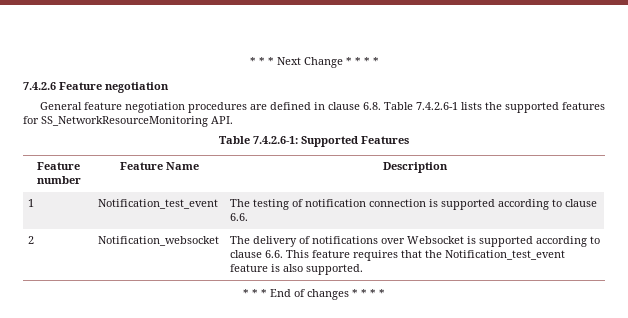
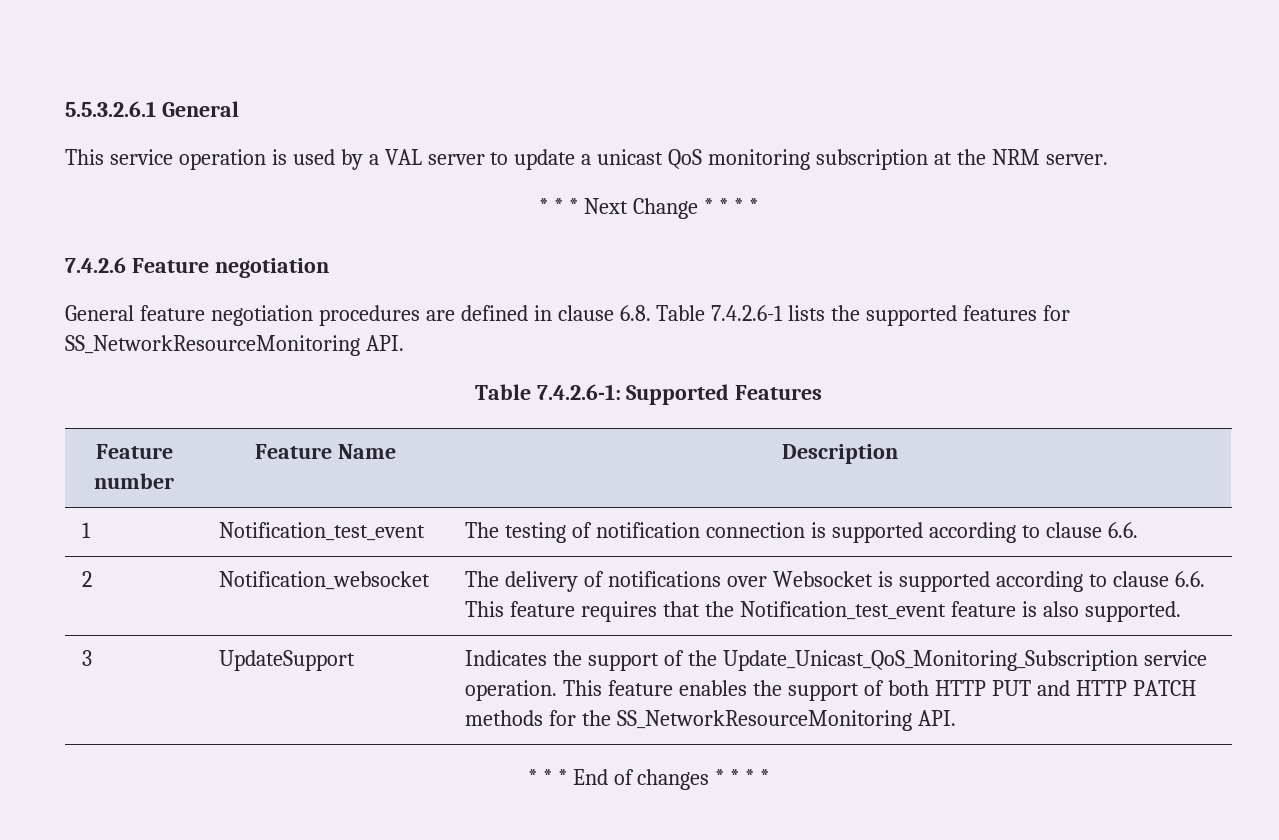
(249, 61) none -> [65,101,239,117] [65,149,1108,170] 5.5.3.2.6.1 General // This service operation is used by a VAL server to update a unicast QoS monitoring subscription at the NRM server. //
(363, 269) none -> [82,650,93,666] [219,650,356,671] [465,650,1207,671] [465,680,1196,701] [465,710,957,731] // 3 | UpdateSupport | Indicates the support of the Update_Unicast_QoS_Monitoring_Subscription service operation. This feature enables the support of both HTTP PUT and HTTP PATCH methods for the SS_NetworkResourceMonitoring API.

